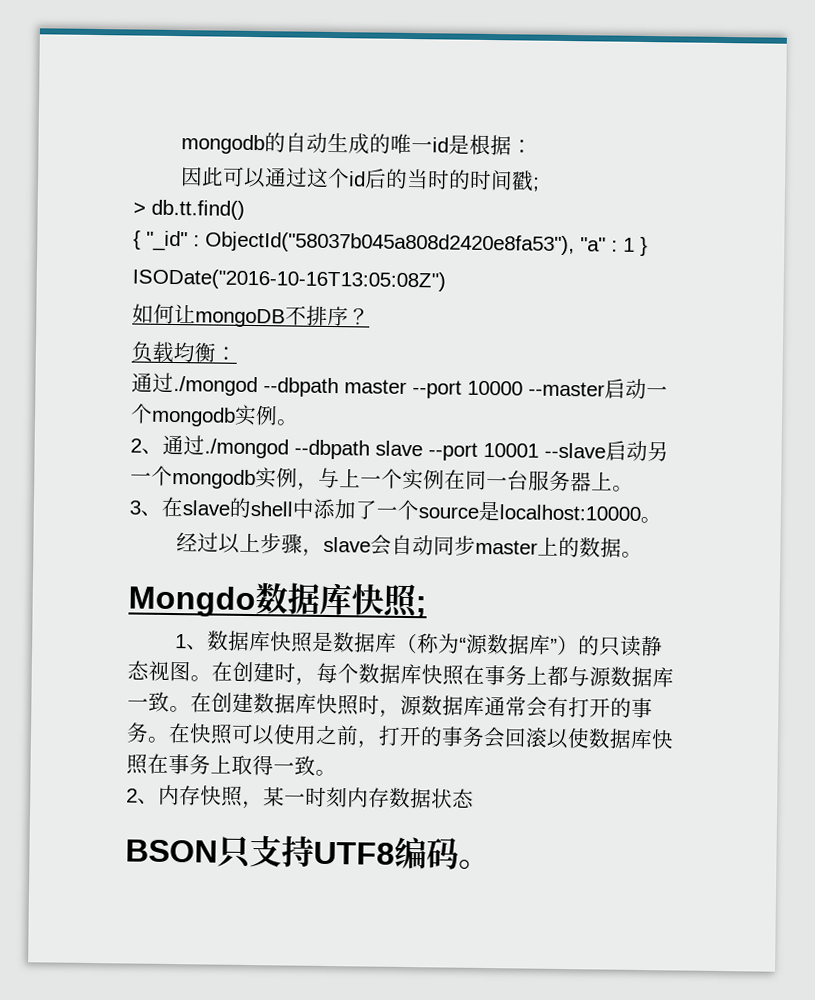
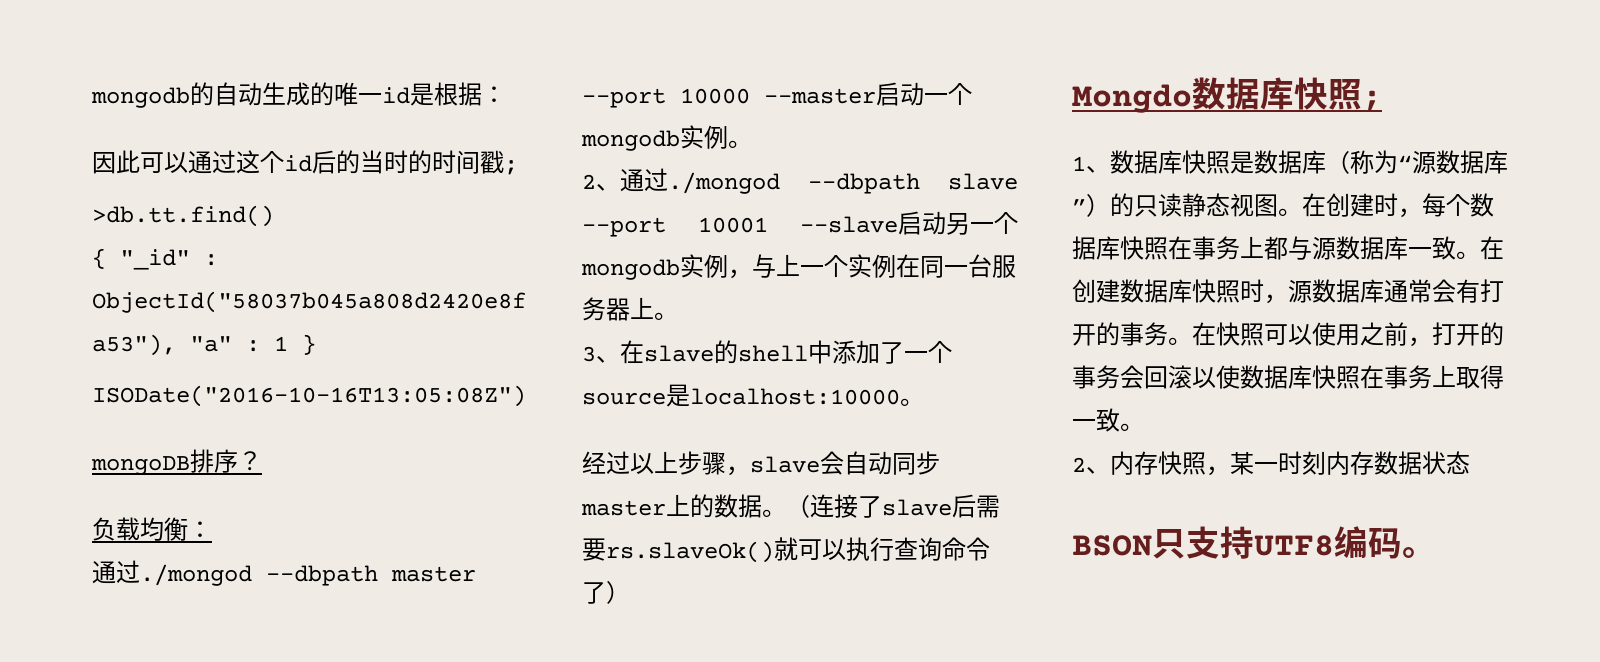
[133,199,245,220] > db.tt.find() -> [92,205,274,227] >db.tt.find()
[132,303,307,328] 如何让mongoDB不 -> [91,456,190,475] mongoDB
(644, 555) none -> [786,494,1000,518] [582,537,990,563] [582,581,630,604] （连接了slave后需要rs.slaveOk()就可以执行查询命令了）

